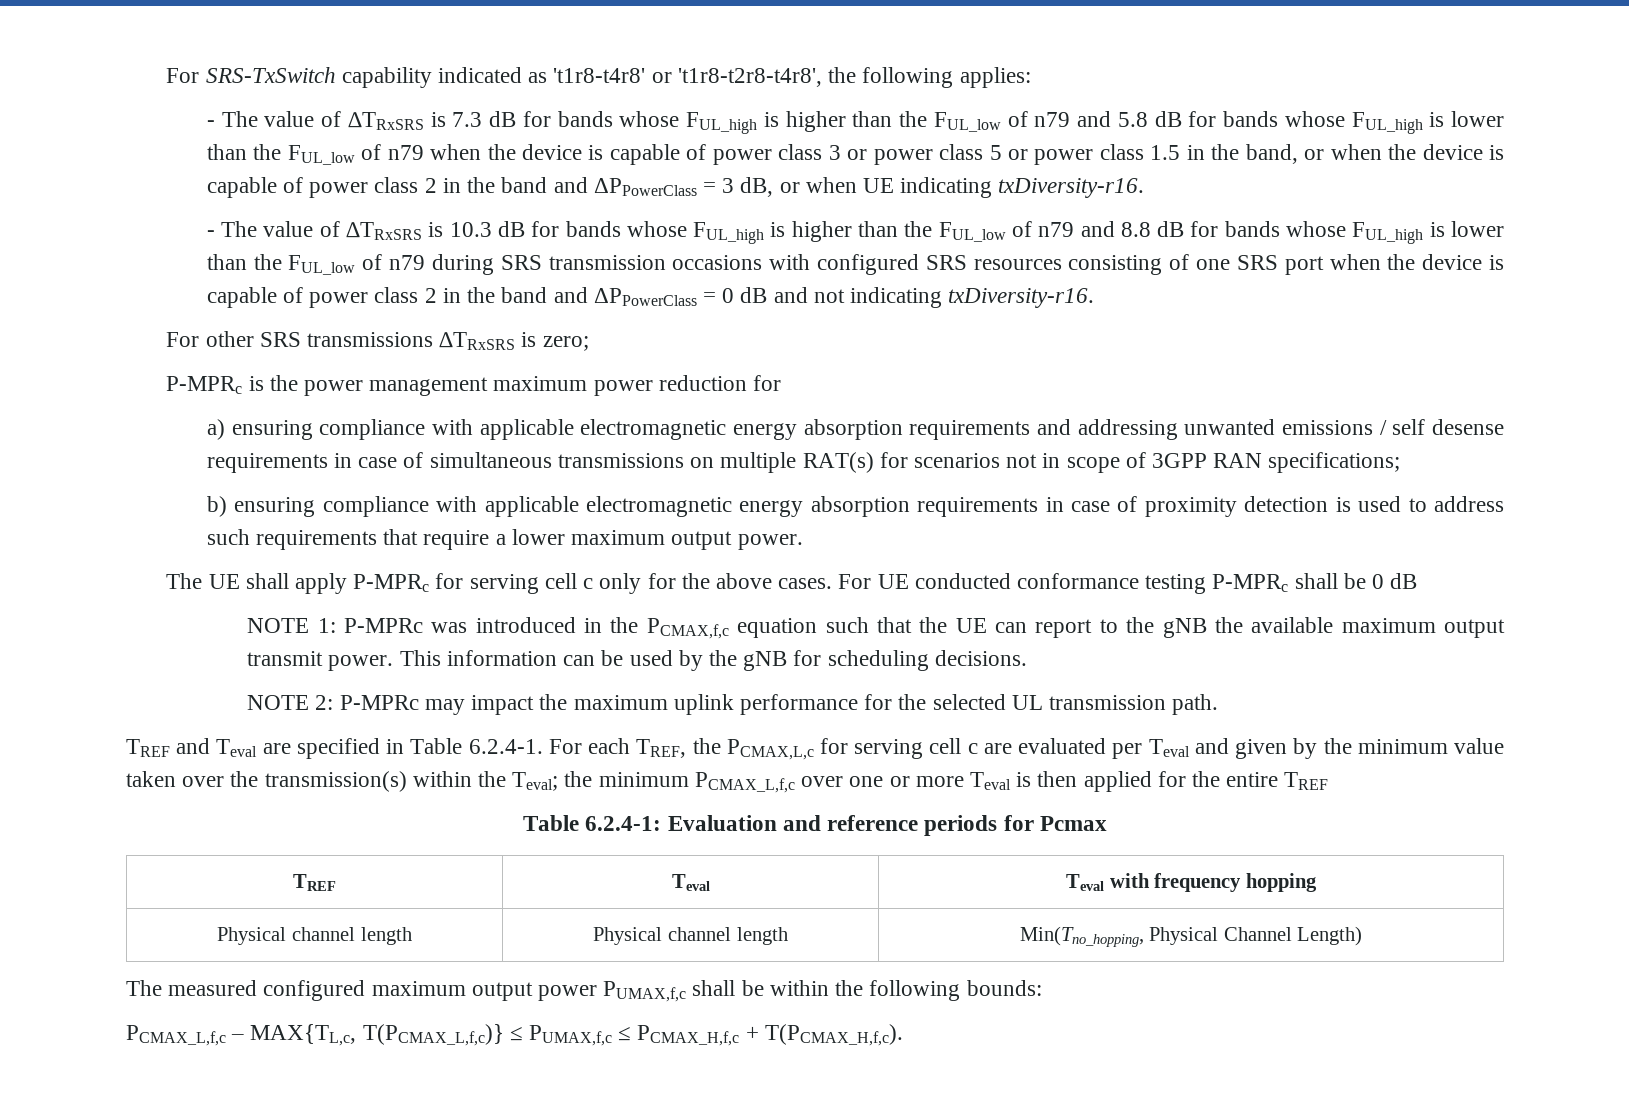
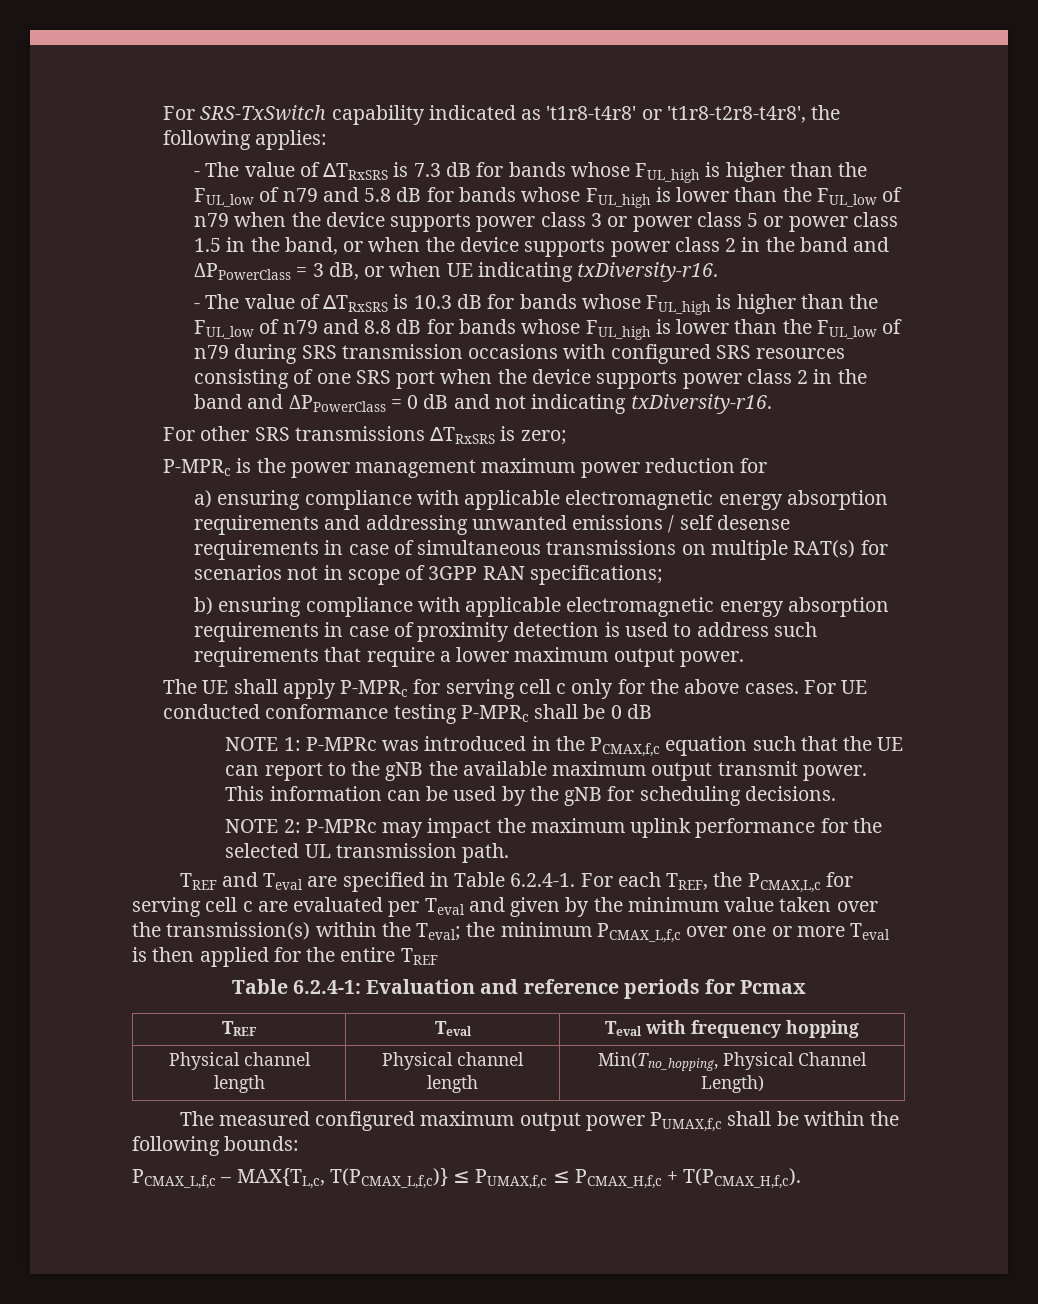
[588,144,707,165] is capable of -> [390,213,472,232] supports
[1488,145,1504,160] [206,177,304,198] is capable of -> [524,238,606,257] supports
[1489,255,1505,270] [206,287,304,308] is capable of -> [596,370,678,389] supports

